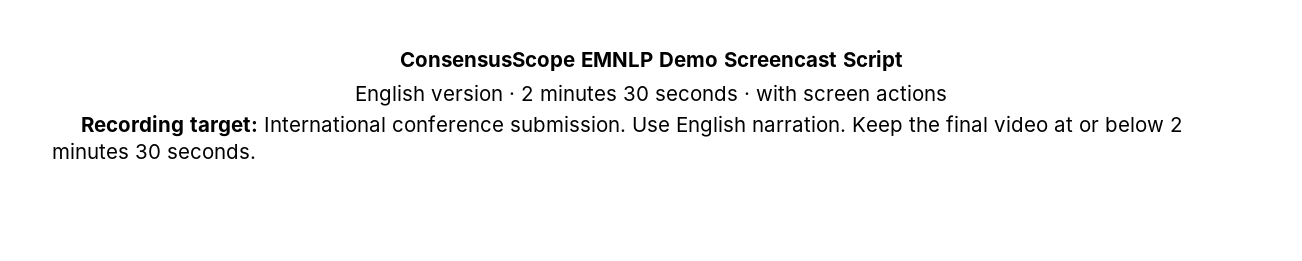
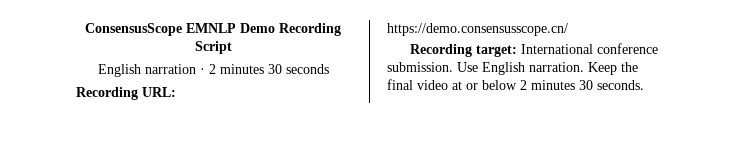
[723,52,837,67] Screencast -> [279,23,341,36] Recording
[431,84,503,101] version -> [144,64,196,74] narration
[744,84,947,101] · with screen actions -> [76,87,176,100] [387,23,568,36] // Recording URL: https://demo.consensusscope.cn/

